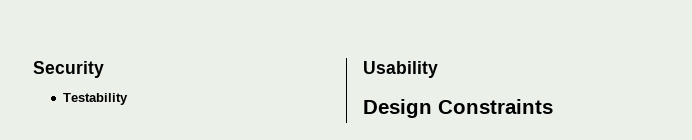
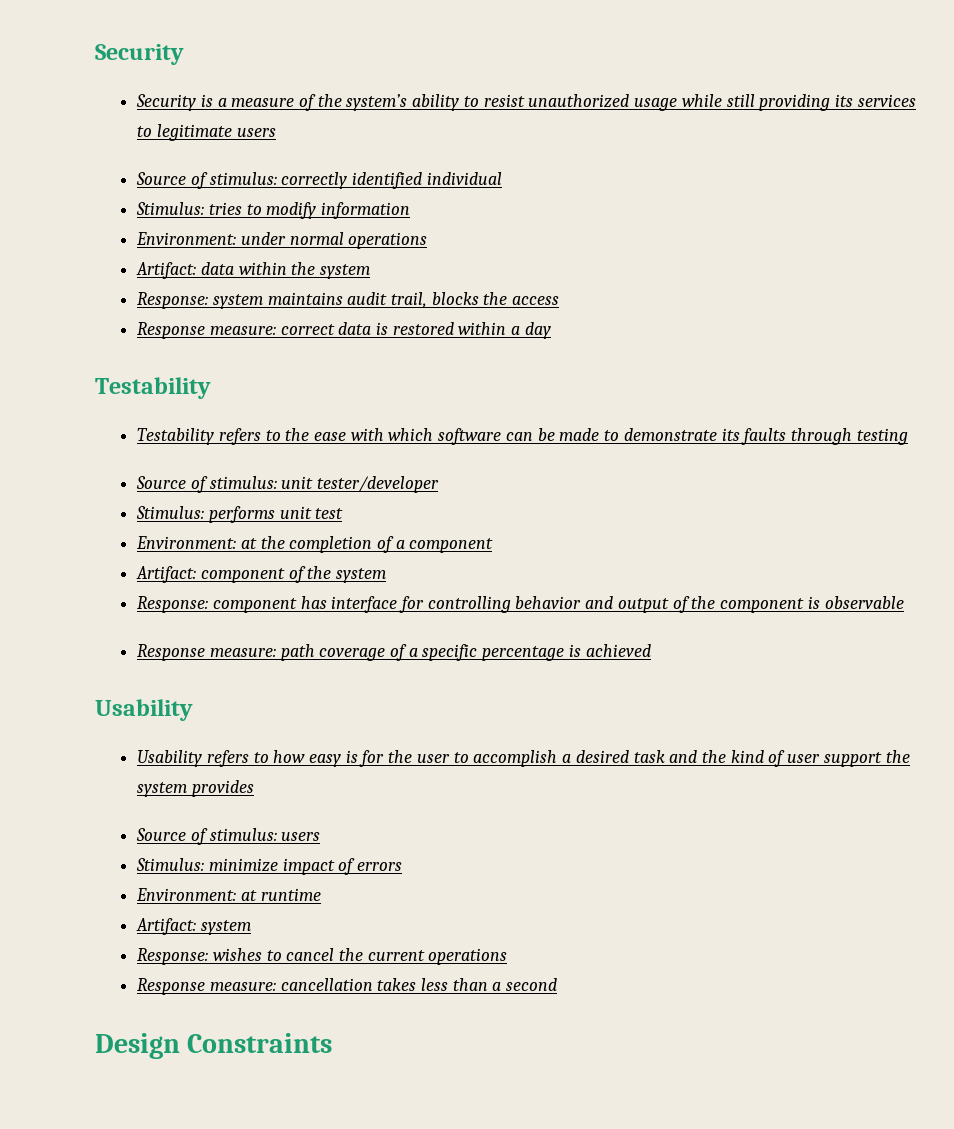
[62,93,128,105] [363,61,438,78] Testability // Usability -> [136,94,916,111] [137,124,276,141] [136,172,502,189] [136,202,411,219] [136,232,428,249] [136,262,371,279] [137,292,560,309] [137,322,551,339] [95,377,211,399] [137,428,908,445] [136,476,440,493] [136,506,344,523] [136,536,494,553] [136,566,387,583] [137,596,904,613] [137,644,651,661] [95,699,193,721] [137,750,910,767] [137,780,254,797] [136,828,321,845] [136,858,403,875] [136,888,321,901] [136,918,251,935] [137,948,508,965] [137,978,558,995] Security is a measure of the system’s ability to resist unauthorized usage while still providing its services to legitimate users // Source of stimulus: correctly identified individual // Stimulus: tries to modify information // Environment: under normal operations // Artifact: data within the system // Response: system maintains audit trail, blocks the access // Response measure: correct data is restored within a day // Testability // Testability refers to the ease with which software can be made to demonstrate its faults through testing // Source of stimulus: unit tester/developer // Stimulus: performs unit test // Environment: at the completion of a component // Artifact: component of the system // Response: component has interface for controlling behavior and output of the component is observable // Response measure: path coverage of a specific percentage is achieved // Usability // Usability refers to how easy is for the user to accomplish a desired task and the kind of user support the system provides // Source of stimulus: users // Stimulus: minimize impact of errors // Environment: at runtime // Artifact: system // Response: wishes to cancel the current operations // Response measure: cancellation takes less than a second

